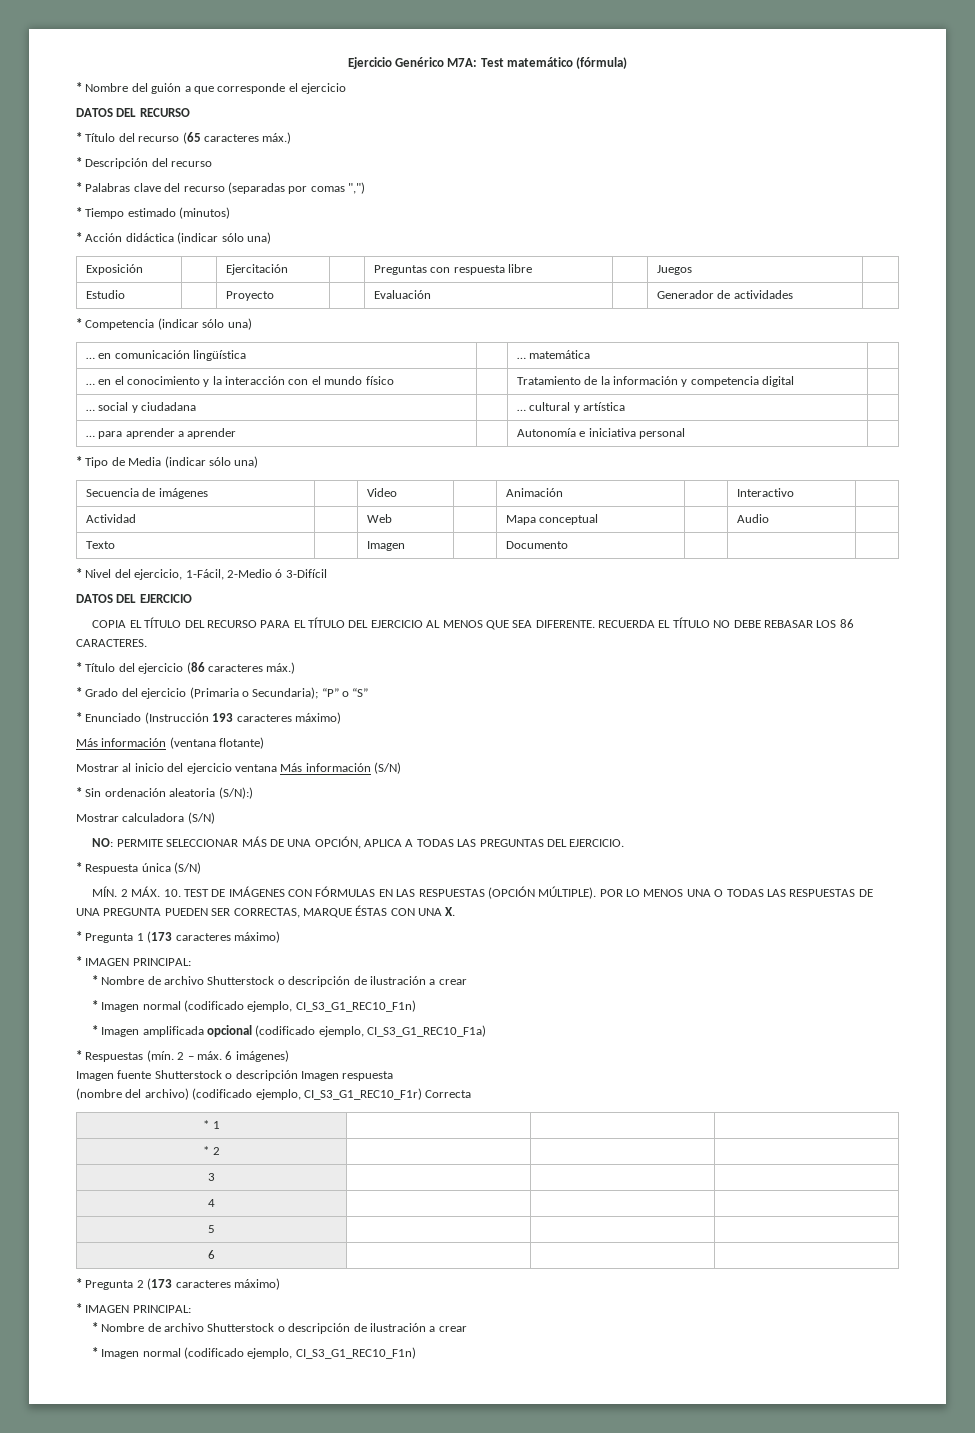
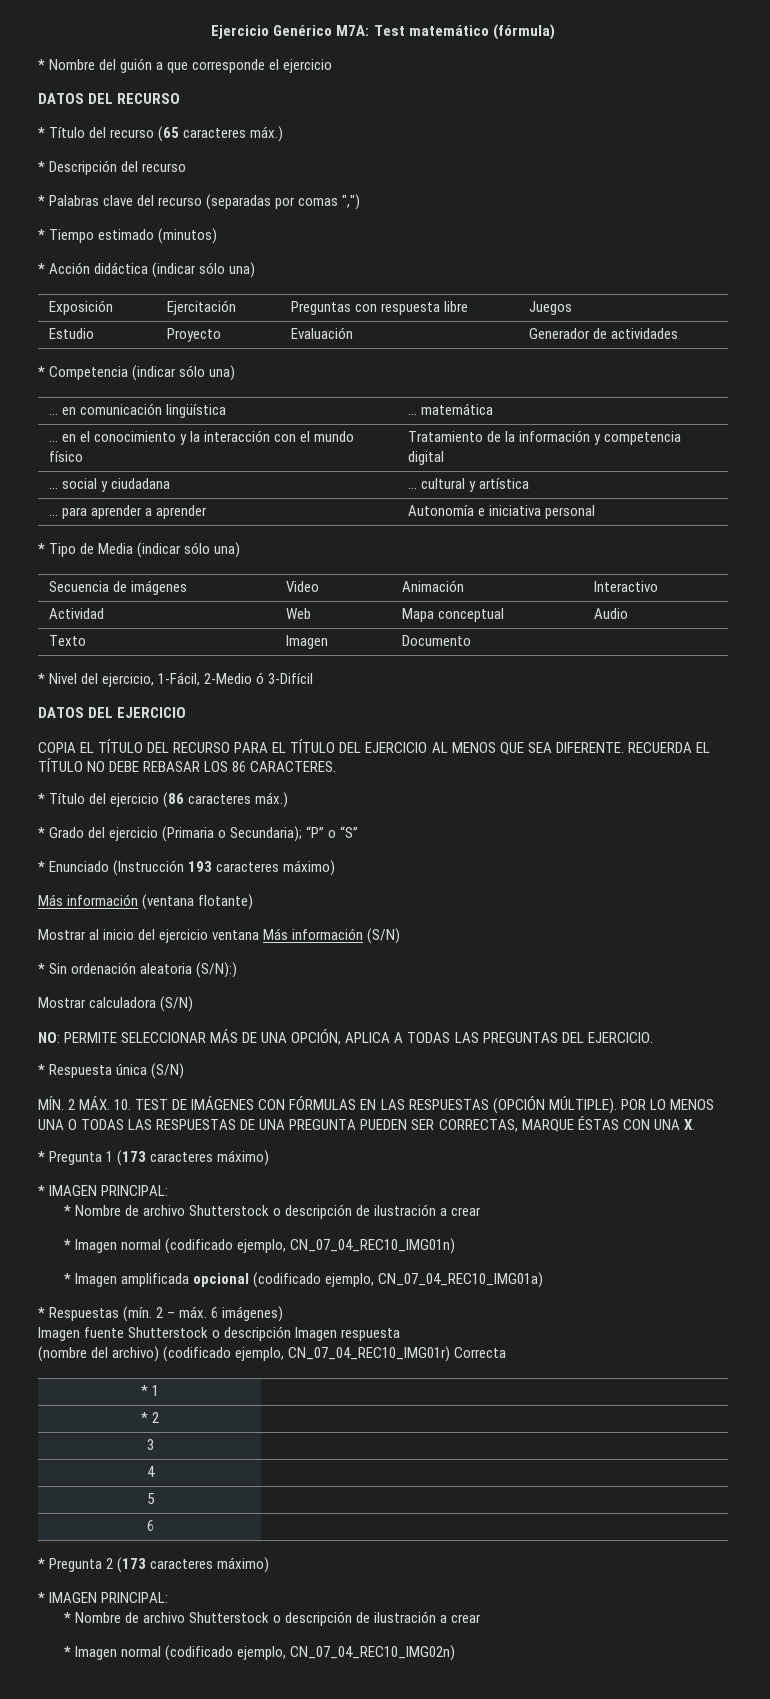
[295,1000,416,1012] CI_S3_G1_REC10_F1n) -> [289,1238,455,1254] CN_07_04_REC10_IMG01n)
[367,1025,487,1037] CI_S3_G1_REC10_F1a) -> [378,1272,544,1288] CN_07_04_REC10_IMG01a)
[303,1088,422,1100] CI_S3_G1_REC10_F1r) -> [288,1346,451,1362] CN_07_04_REC10_IMG01r)
[295,1347,416,1359] CI_S3_G1_REC10_F1n) -> [289,1645,455,1661] CN_07_04_REC10_IMG02n)

